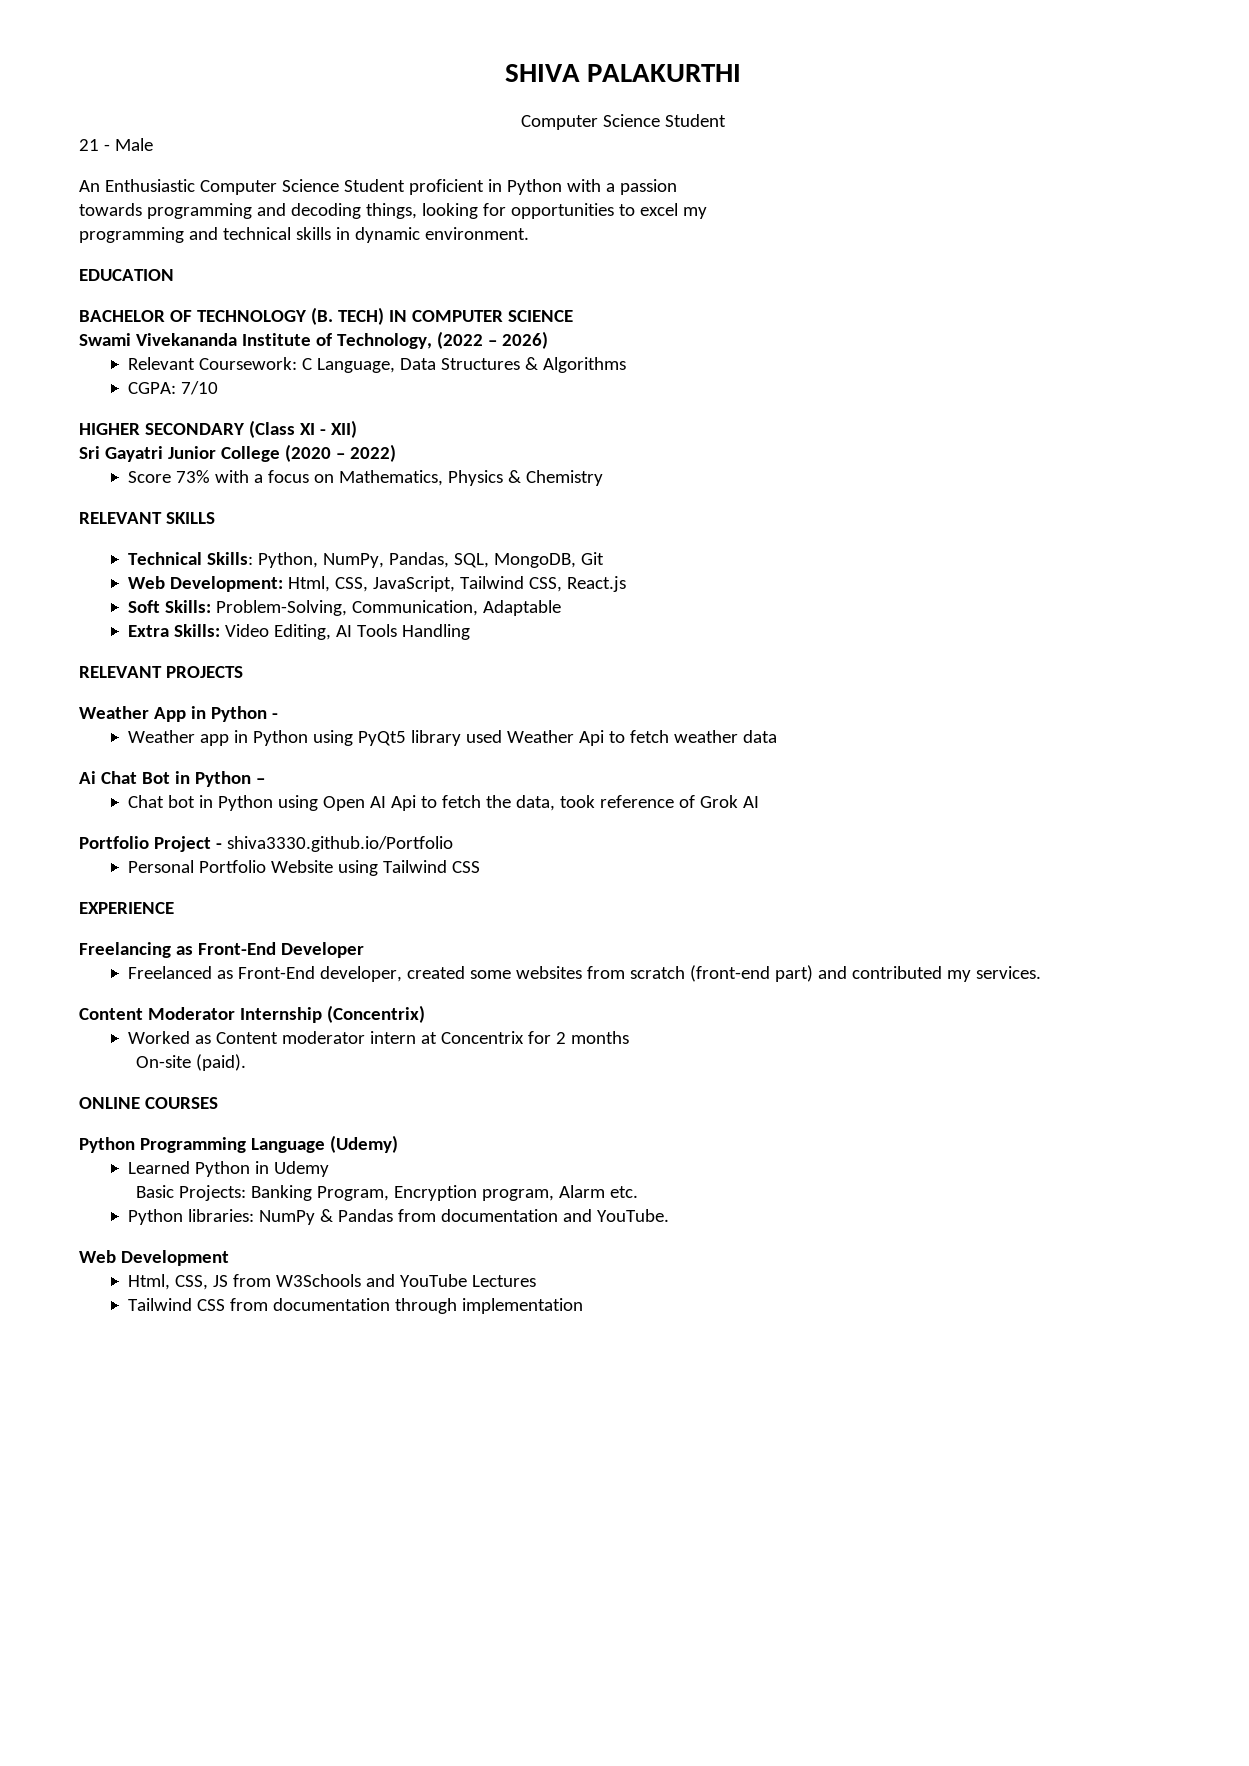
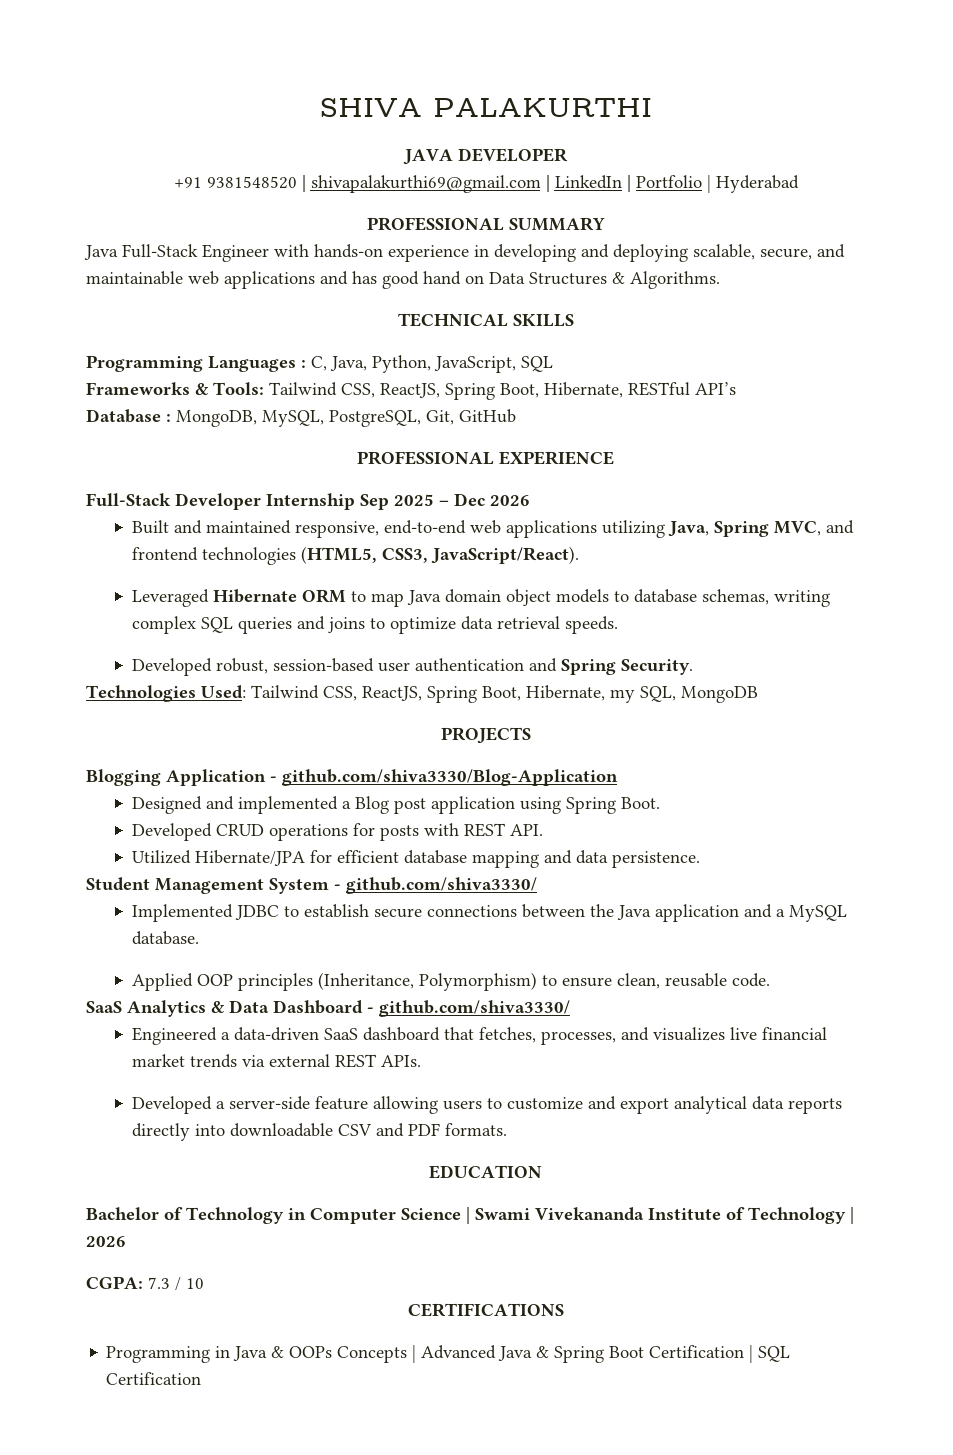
[521,114,726,130] [79,138,153,151] [79,179,677,195] [79,203,707,219] [79,227,529,243] [79,269,174,281] [79,307,573,325] [79,331,548,349] [127,357,626,373] [127,381,218,395] [79,420,357,438] [79,444,396,462] [127,470,603,486] [79,512,215,524] [127,552,604,568] [127,576,626,592] [127,600,561,616] [127,624,470,640] [79,666,243,678] [79,706,278,722] [127,730,777,746] [79,771,265,787] [127,795,759,811] [79,836,453,852] [127,860,480,876] [79,902,174,914] [79,942,364,958] [127,965,1041,982] [79,1005,425,1023] [127,1031,629,1044] [136,1054,247,1071] [79,1097,218,1109] [79,1135,398,1153] [127,1161,329,1177] [136,1185,639,1201] [127,1209,669,1225] [79,1250,229,1266] [127,1274,536,1290] [127,1298,583,1314] Computer Science Student // 21 - Male // An Enthusiastic Computer Science Student proficient in Python with a passion // towards programming and decoding things, looking for opportunities to excel my // programming and technical skills in dynamic environment. // EDUCATION // BACHELOR OF TECHNOLOGY (B. TECH) IN COMPUTER SCIENCE // Swami Vivekananda Institute of Technology, (2022 – 2026) // Relevant Coursework: C Language, Data Structures & Algorithms // CGPA: 7/10 // HIGHER SECONDARY (Class XI - XII) // Sri Gayatri Junior College (2020 – 2022) // Score 73% with a focus on Mathematics, Physics & Chemistry // RELEVANT SKILLS // Technical Skills: Python, NumPy, Pandas, SQL, MongoDB, Git // Web Development: Html, CSS, JavaScript, Tailwind CSS, React.js // Soft Skills: Problem-Solving, Communication, Adaptable // Extra Skills: Video Editing, AI Tools Handling // RELEVANT PROJECTS // Weather App in Python - // Weather app in Python using PyQt5 library used Weather Api to fetch weather data // Ai Chat Bot in Python – // Chat bot in Python using Open AI Api to fetch the data, took reference of Grok AI // Portfolio Project - shiva3330.github.io/Portfolio // Personal Portfolio Website using Tailwind CSS // EXPERIENCE // Freelancing as Front-End Developer // Freelanced as Front-End developer, created some websites from scratch (front-end part) and contributed my services. // Content Moderator Internship (Concentrix) // Worked as Content moderator intern at Concentrix for 2 months // On-site (paid). // ONLINE COURSES // Python Programming Language (Udemy) // Learned Python in Udemy // Basic Projects: Banking Program, Encryption program, Alarm etc. // Python libraries: NumPy & Pandas from documentation and YouTube. // Web Development // Html, CSS, JS from W3Schools and YouTube Lectures // Tailwind CSS from documentation through implementation -> [402,148,568,165] [173,175,799,193] [366,217,605,231] [84,244,845,262] [86,271,720,289] [397,313,574,327] [86,355,553,373] [86,382,736,400] [86,409,516,427] [357,451,614,465] [86,493,530,510] [132,520,855,538] [132,546,580,565] [132,589,831,607] [132,616,619,634] [132,658,694,676] [86,685,758,703] [440,727,531,744] [86,769,618,786] [132,796,661,814] [132,823,544,841] [132,850,701,868] [86,877,537,894] [132,904,848,922] [132,931,200,945] [132,972,771,991] [86,1000,570,1017] [132,1027,828,1045] [132,1054,422,1068] [132,1096,843,1114] [132,1123,508,1141] [429,1165,542,1179] [86,1207,854,1224] [86,1236,126,1247] [86,1276,204,1291] [407,1303,564,1317] [106,1345,791,1363] [106,1372,202,1385] JAVA DEVELOPER // +91 9381548520 | shivapalakurthi69@gmail.com | LinkedIn | Portfolio | Hyderabad // PROFESSIONAL SUMMARY // Java Full-Stack Engineer with hands-on experience in developing and deploying scalable, secure, and maintainable web applications and has good hand on Data Structures & Algorithms. // TECHNICAL SKILLS // Programming Languages : C, Java, Python, JavaScript, SQL // Frameworks & Tools: Tailwind CSS, ReactJS, Spring Boot, Hibernate, RESTful API’s // Database : MongoDB, MySQL, PostgreSQL, Git, GitHub // PROFESSIONAL EXPERIENCE // Full-Stack Developer Internship Sep 2025 – Dec 2026 // Built and maintained responsive, end-to-end web applications utilizing Java, Spring MVC, and frontend technologies (HTML5, CSS3, JavaScript/React). // Leveraged Hibernate ORM to map Java domain object models to database schemas, writing complex SQL queries and joins to optimize data retrieval speeds. // Developed robust, session-based user authentication and Spring Security. // Technologies Used: Tailwind CSS, ReactJS, Spring Boot, Hibernate, my SQL, MongoDB // PROJECTS // Blogging Application - github.com/shiva3330/Blog-Application // Designed and implemented a Blog post application using Spring Boot. // Developed CRUD operations for posts with REST API. // Utilized Hibernate/JPA for efficient database mapping and data persistence. // Student Management System - github.com/shiva3330/ // Implemented JDBC to establish secure connections between the Java application and a MySQL database. // Applied OOP principles (Inheritance, Polymorphism) to ensure clean, reusable code. // SaaS Analytics & Data Dashboard - github.com/shiva3330/ // Engineered a data-driven SaaS dashboard that fetches, processes, and visualizes live financial market trends via external REST APIs. // Developed a server-side feature allowing users to customize and export analytical data reports directly into downloadable CSV and PDF formats. // EDUCATION // Bachelor of Technology in Computer Science | Swami Vivekananda Institute of Technology | 2026 // CGPA: 7.3 / 10 // CERTIFICATIONS // Programming in Java & OOPs Concepts | Advanced Java & Spring Boot Certification | SQL Certification

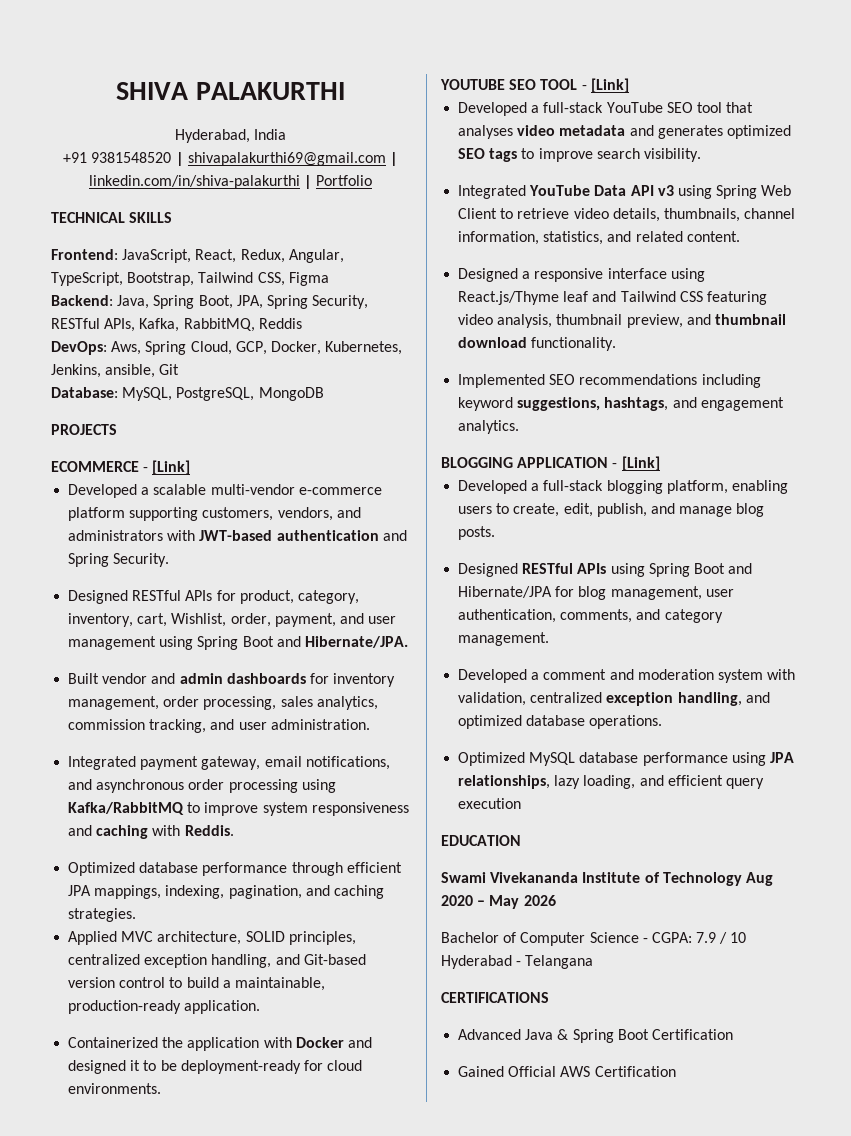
[402,148,568,165] JAVA DEVELOPER -> [174,129,287,143] Hyderabad, India
[554,175,622,189] LinkedIn -> [88,175,300,189] linkedin.com/in/shiva-palakurthi
[706,175,799,193] [366,217,605,231] [84,244,845,262] [86,271,720,289] [397,313,574,327] [86,355,553,373] [86,382,736,400] [86,409,516,427] [357,451,614,465] [86,493,530,510] [132,520,855,538] [132,546,580,565] [132,589,831,607] [132,616,619,634] [132,658,694,676] [86,685,758,703] [440,727,531,744] [86,769,618,786] [132,796,661,814] [132,823,544,841] [132,850,701,868] [86,877,537,894] [132,904,848,922] [132,931,200,945] [132,972,771,991] [86,1000,570,1017] [132,1027,828,1045] [132,1054,422,1068] [132,1096,843,1114] [132,1123,508,1141] [429,1165,542,1179] [86,1207,470,1224] | Hyderabad // PROFESSIONAL SUMMARY // Java Full-Stack Engineer with hands-on experience in developing and deploying scalable, secure, and maintainable web applications and has good hand on Data Structures & Algorithms. // TECHNICAL SKILLS // Programming Languages : C, Java, Python, JavaScript, SQL // Frameworks & Tools: Tailwind CSS, ReactJS, Spring Boot, Hibernate, RESTful API’s // Database : MongoDB, MySQL, PostgreSQL, Git, GitHub // PROFESSIONAL EXPERIENCE // Full-Stack Developer Internship Sep 2025 – Dec 2026 // Built and maintained responsive, end-to-end web applications utilizing Java, Spring MVC, and frontend technologies (HTML5, CSS3, JavaScript/React). // Leveraged Hibernate ORM to map Java domain object models to database schemas, writing complex SQL queries and joins to optimize data retrieval speeds. // Developed robust, session-based user authentication and Spring Security. // Technologies Used: Tailwind CSS, ReactJS, Spring Boot, Hibernate, my SQL, MongoDB // PROJECTS // Blogging Application - github.com/shiva3330/Blog-Application // Designed and implemented a Blog post application using Spring Boot. // Developed CRUD operations for posts with REST API. // Utilized Hibernate/JPA for efficient database mapping and data persistence. // Student Management System - github.com/shiva3330/ // Implemented JDBC to establish secure connections between the Java application and a MySQL database. // Applied OOP principles (Inheritance, Polymorphism) to ensure clean, reusable code. // SaaS Analytics & Data Dashboard - github.com/shiva3330/ // Engineered a data-driven SaaS dashboard that fetches, processes, and visualizes live financial market trends via external REST APIs. // Developed a server-side feature allowing users to customize and export analytical data reports directly into downloadable CSV and PDF formats. // EDUCATION // Bachelor of Technology in Computer Science | -> [51,212,173,223] [51,249,344,263] [51,272,329,286] [51,295,369,309] [51,318,302,332] [51,341,403,355] [51,364,180,378] [51,387,324,401] [51,424,117,435] [51,460,191,475] [68,484,382,498] [68,507,361,521] [68,530,407,541] [68,553,170,567] [68,590,359,604] [68,613,397,627] [68,636,408,650] [68,673,396,687] [68,696,378,710] [68,719,370,733] [68,756,390,770] [68,779,336,793] [68,802,409,816] [68,825,234,839] [68,862,402,876] [68,885,384,899] [68,908,137,922] [68,931,356,945] [68,954,366,968] [68,977,325,991] [68,1000,261,1014] [68,1037,372,1051] [68,1060,363,1074] [68,1083,162,1094] [440,78,629,93] [458,102,754,116] [458,125,791,139] [458,148,701,162] [458,185,792,199] [458,208,796,222] [458,231,740,245] [458,268,705,282] [458,291,767,305] [458,314,786,328] [458,337,617,351] [458,374,761,388] [458,397,784,411] [458,420,520,434] [441,456,660,471] [458,480,788,494] [458,503,765,517] [458,526,496,540] [458,563,753,577] [458,586,734,600] [458,609,723,623] [458,632,550,646] [458,669,796,683] [458,692,770,706] [458,715,663,729] [458,752,794,766] [458,775,764,789] [458,798,522,809] [441,835,521,846] // TECHNICAL SKILLS // Frontend: JavaScript, React, Redux, Angular, TypeScript, Bootstrap, Tailwind CSS, Figma // Backend: Java, Spring Boot, JPA, Spring Security, RESTful APIs, Kafka, RabbitMQ, Reddis // DevOps: Aws, Spring Cloud, GCP, Docker, Kubernetes, Jenkins, ansible, Git // Database: MySQL, PostgreSQL, MongoDB // PROJECTS // ECOMMERCE - [Link] // Developed a scalable multi-vendor e-commerce platform supporting customers, vendors, and administrators with JWT-based authentication and Spring Security. // Designed RESTful APIs for product, category, inventory, cart, Wishlist, order, payment, and user management using Spring Boot and Hibernate/JPA. // Built vendor and admin dashboards for inventory management, order processing, sales analytics, commission tracking, and user administration. // Integrated payment gateway, email notifications, and asynchronous order processing using Kafka/RabbitMQ to improve system responsiveness and caching with Reddis. // Optimized database performance through efficient JPA mappings, indexing, pagination, and caching strategies. // Applied MVC architecture, SOLID principles, centralized exception handling, and Git-based version control to build a maintainable, production-ready application. // Containerized the application with Docker and designed it to be deployment-ready for cloud environments. // YOUTUBE SEO TOOL - [Link] // Developed a full-stack YouTube SEO tool that analyses video metadata and generates optimized SEO tags to improve search visibility. // Integrated YouTube Data API v3 using Spring Web Client to retrieve video details, thumbnails, channel information, statistics, and related content. // Designed a responsive interface using React.js/Thyme leaf and Tailwind CSS featuring video analysis, thumbnail preview, and thumbnail download functionality. // Implemented SEO recommendations including keyword suggestions, hashtags, and engagement analytics. // BLOGGING APPLICATION - [Link] // Developed a full-stack blogging platform, enabling users to create, edit, publish, and manage blog posts. // Designed RESTful APIs using Spring Boot and Hibernate/JPA for blog management, user authentication, comments, and category management. // Developed a comment and moderation system with validation, centralized exception handling, and optimized database operations. // Optimized MySQL database performance using JPA relationships, lazy loading, and efficient query execution // EDUCATION //
[850,1207,854,1224] [86,1236,126,1247] [86,1276,204,1291] [407,1303,564,1317] [106,1345,417,1363] | 2026 // CGPA: 7.3 / 10 // CERTIFICATIONS // Programming in Java & OOPs Concepts | -> [745,872,773,886] [441,895,556,909] [441,932,747,946] [441,955,594,969] [441,992,549,1003] Aug 2020 – May 2026 // Bachelor of Computer Science - CGPA: 7.9 / 10 Hyderabad - Telangana // CERTIFICATIONS //
[749,1345,791,1363] | SQL -> [458,1066,591,1077] // Gained Official AWS

